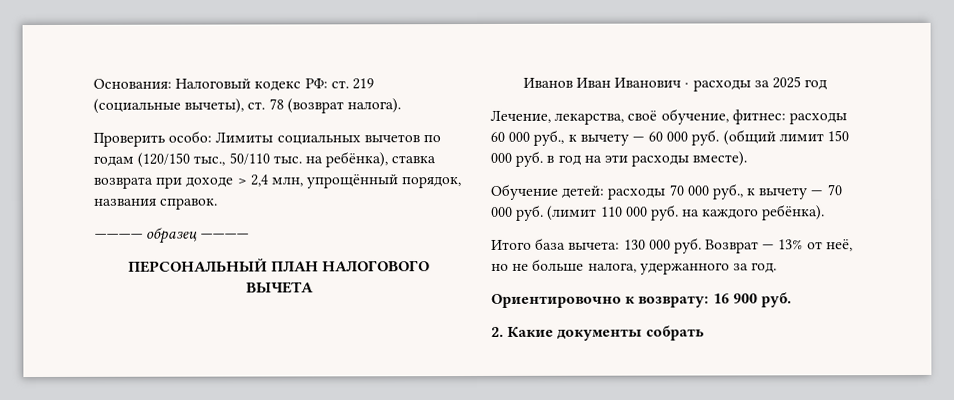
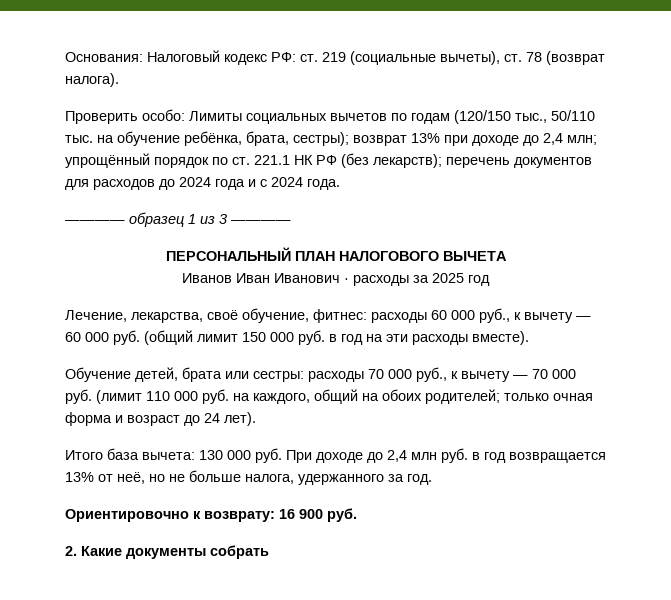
[325,151,437,168] [93,174,462,189] [93,197,219,210] ребёнка), ставка возврата при доходе > 2,4 млн, упрощённый порядок, названия справок. -> [117,131,597,146] [65,153,592,168] [65,177,340,190] обучение ребёнка, брата, сестры); возврат 13% при доходе до 2,4 млн; упрощённый порядок по ст. 221.1 НК РФ (без лекарств); перечень документов для расходов до 2024 года и с 2024 года.
(199, 235) none -> [188,214,227,224] 1 из 3
[561,185,605,199] детей: -> [135,367,304,382] детей, брата или сестры:
[702,204,826,221] каждого ребёнка). -> [253,389,593,404] [65,412,256,426] каждого, общий на обоих родителей; только очная форма и возраст до 24 лет).
[705,239,776,254] Возврат — -> [286,448,606,463] При доходе до 2,4 млн руб. в год возвращается

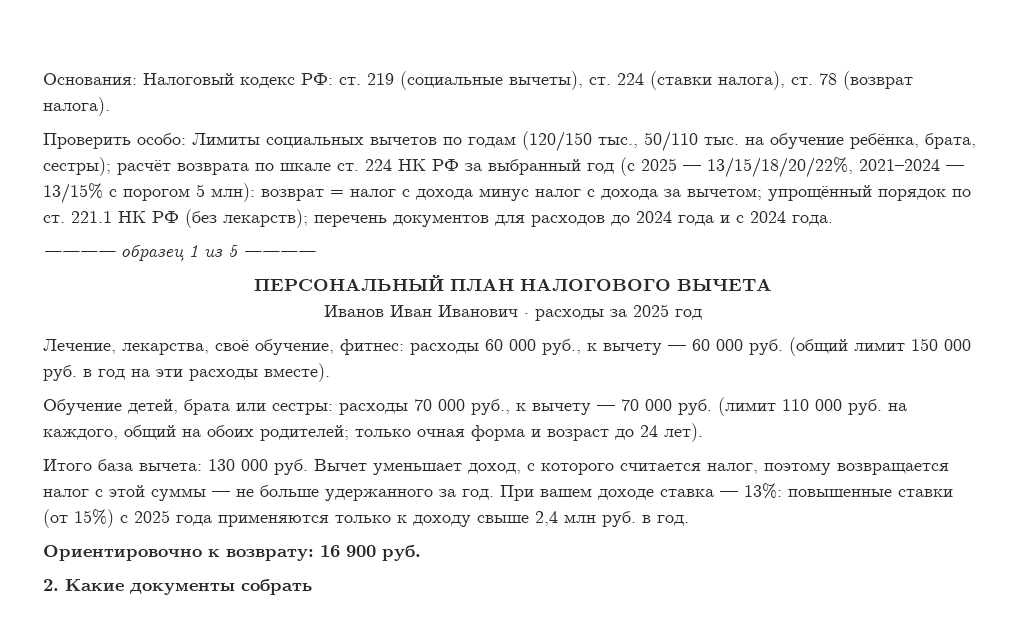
(522, 58) none -> [617,71,813,90] 224 (ставки налога), ст.
[353,133,597,146] возврат 13% при доходе до 2,4 млн; -> [117,157,964,178] [43,183,762,204] расчёт возврата по шкале ст. 224 НК РФ за выбранный год (с 2025 — 13/15/18/20/22%, 2021–2024 — 13/15% с порогом 5 млн): возврат = налог с дохода минус налог с дохода за вычетом;
[219,214,227,224] 3 -> [228,245,239,257] 5
[286,448,606,463] [65,470,404,485] При доходе до 2,4 млн руб. в год возвращается 13% от неё, но не больше налога, удержанного за -> [314,459,949,475] [43,483,953,501] [43,509,651,528] Вычет уменьшает доход, с которого считается налог, поэтому возвращается налог с этой суммы — не больше удержанного за год. При вашем доходе ставка — 13%: повышенные ставки (от 15%) с 2025 года применяются только к доходу свыше 2,4 млн руб. в

